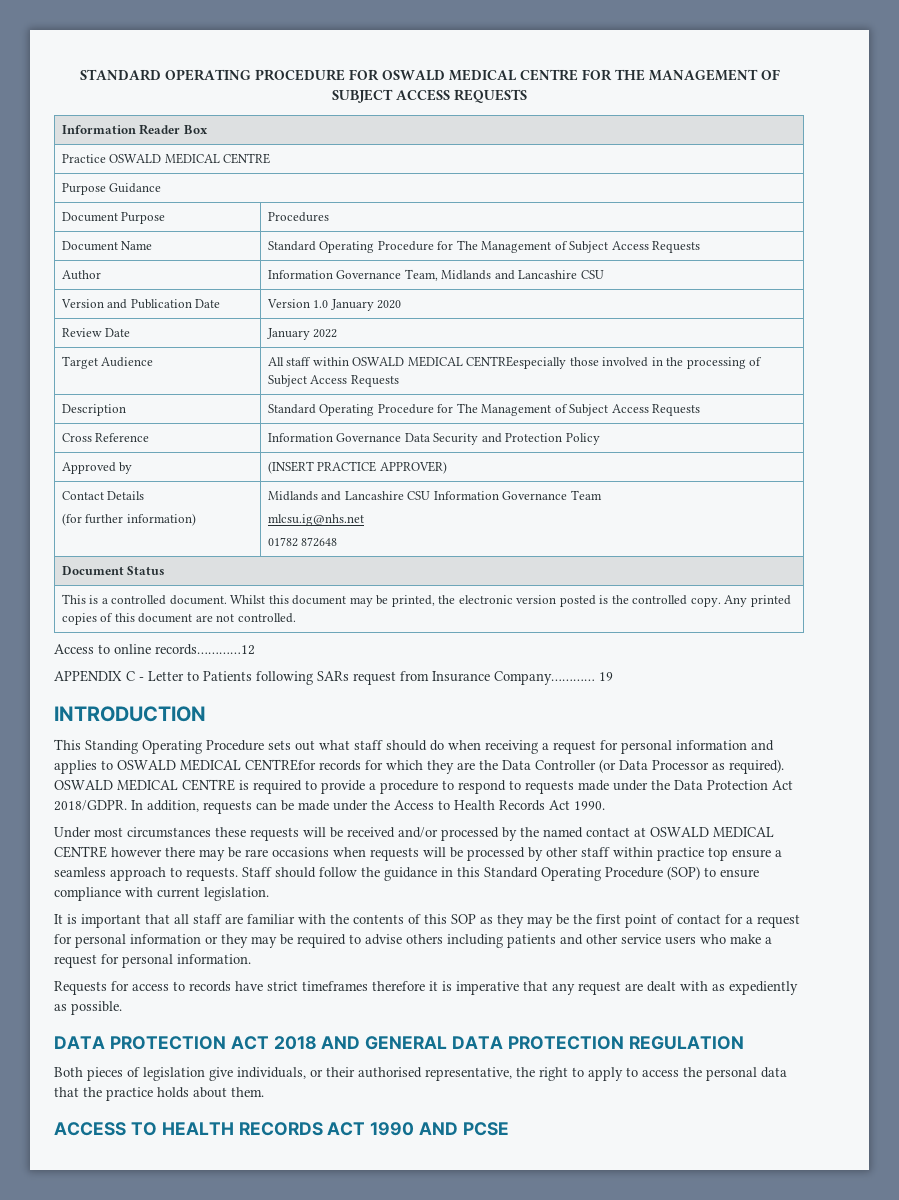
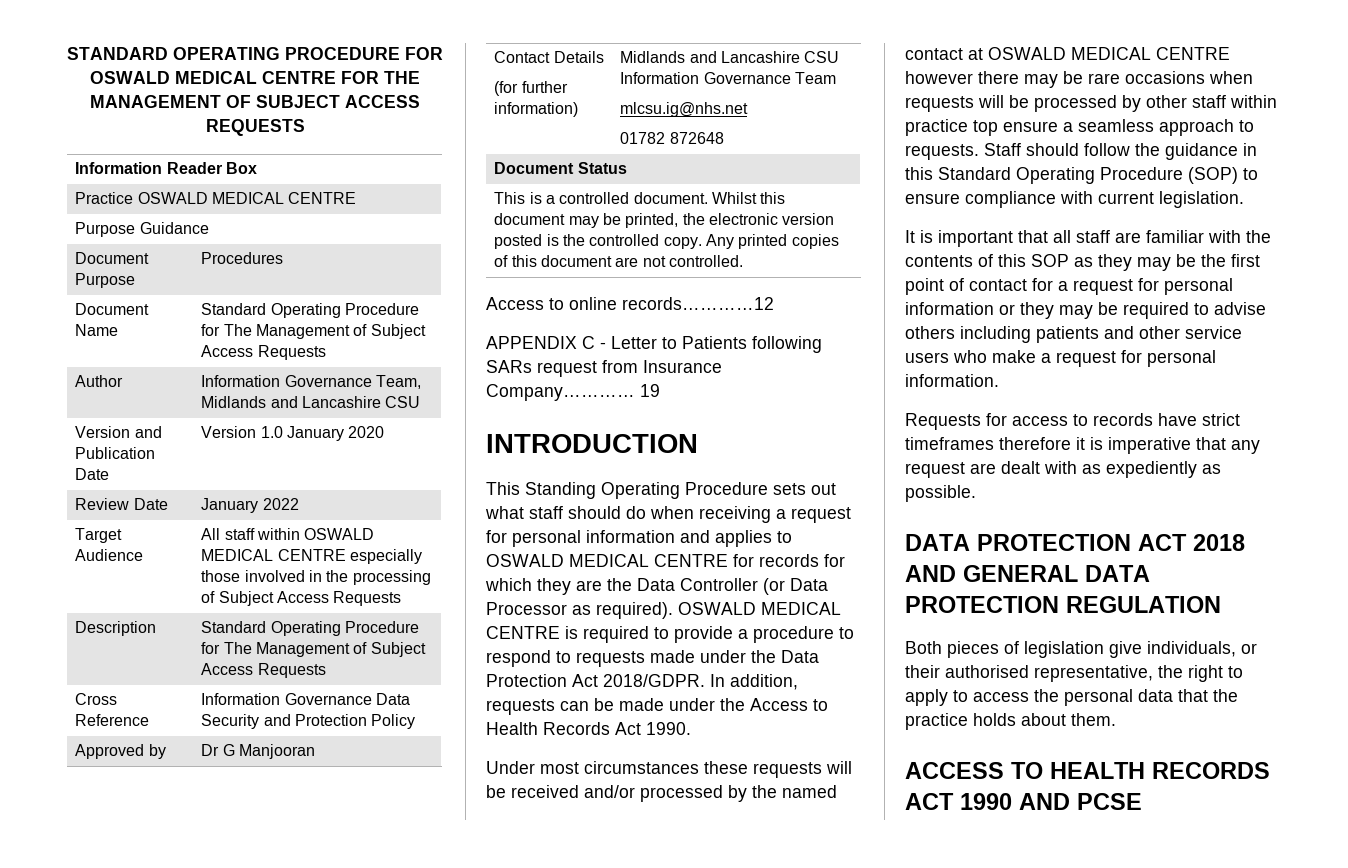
[466,356,567,369] CENTREespecially -> [277,549,423,564] CENTRE especially
[267,461,447,474] (INSERT PRACTICE APPROVER) -> [201,744,316,759] Dr G Manjooran
[245,759,316,771] CENTREfor -> [654,554,754,567] CENTRE for

